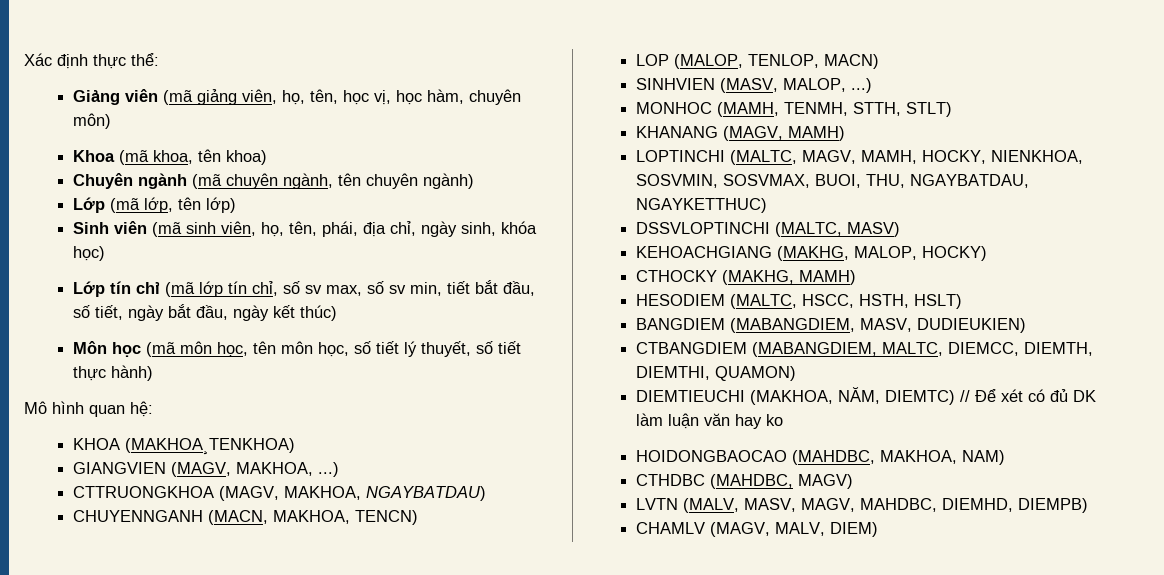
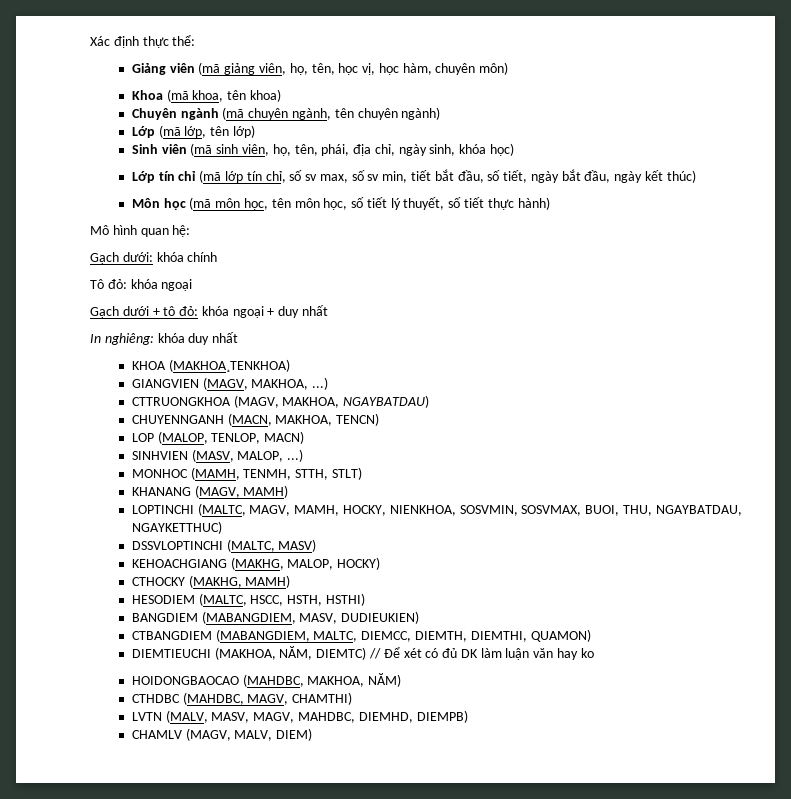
(153, 409) none -> [90,252,218,264] [90,279,193,291] [90,305,329,318] [90,332,239,345] // Gạch dưới: khóa chính // Tô đỏ: khóa ngoại // Gạch dưới + tô đỏ: khóa ngoại + duy nhất // In nghiêng: khóa duy nhất
[914,294,963,309] HSLT) -> [325,593,365,606] HSTHI)
[962,450,1006,465] NAM) -> [368,673,402,687] NĂM)
[798,474,854,489] MAGV) -> [247,692,353,705] MAGV, CHAMTHI)

